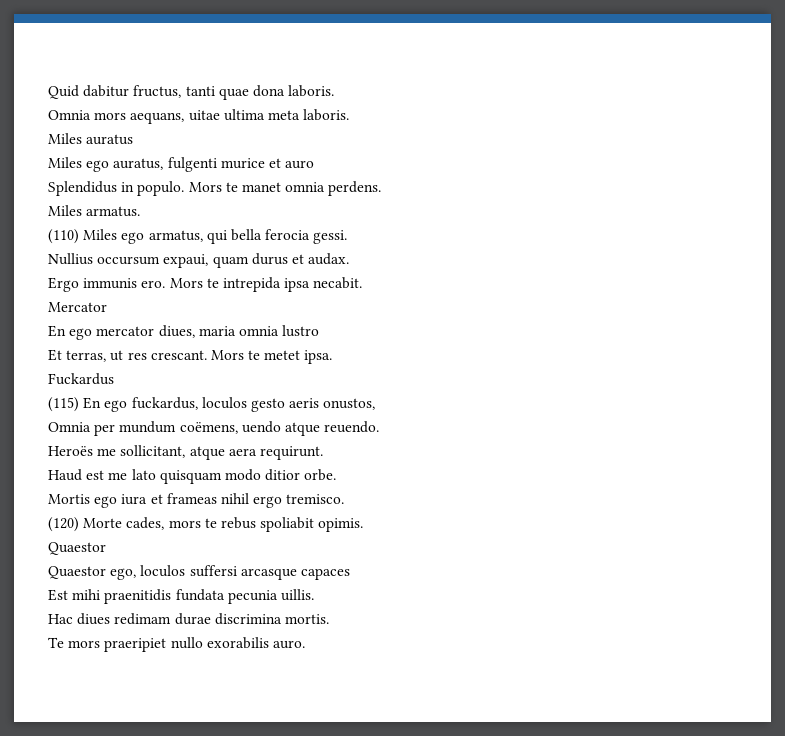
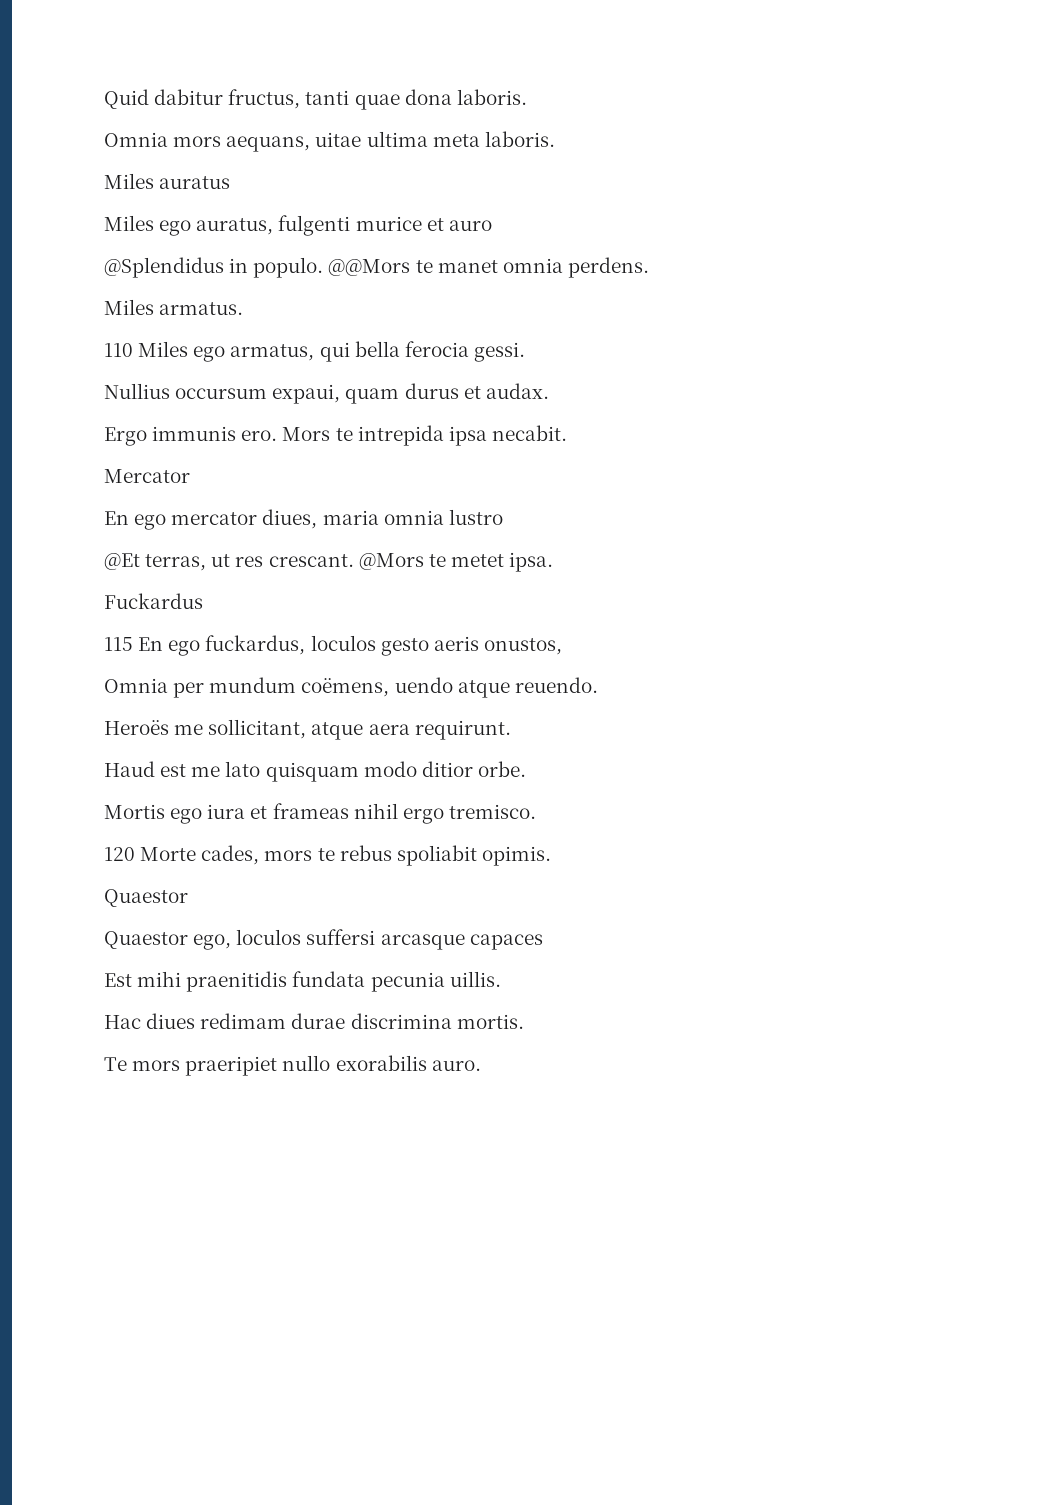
[48,181,117,196] Splendidus -> [104,257,224,278] @Splendidus
[188,182,222,192] Mors -> [328,259,411,276] @@Mors
[48,229,79,244] (110) -> [104,343,133,357] 110
[48,349,62,361] Et -> [104,553,140,570] @Et
[210,350,244,360] Mors -> [358,553,424,570] @Mors
[48,397,79,412] (115) -> [104,637,133,651] 115
[48,517,79,532] (120) -> [104,847,135,861] 120

